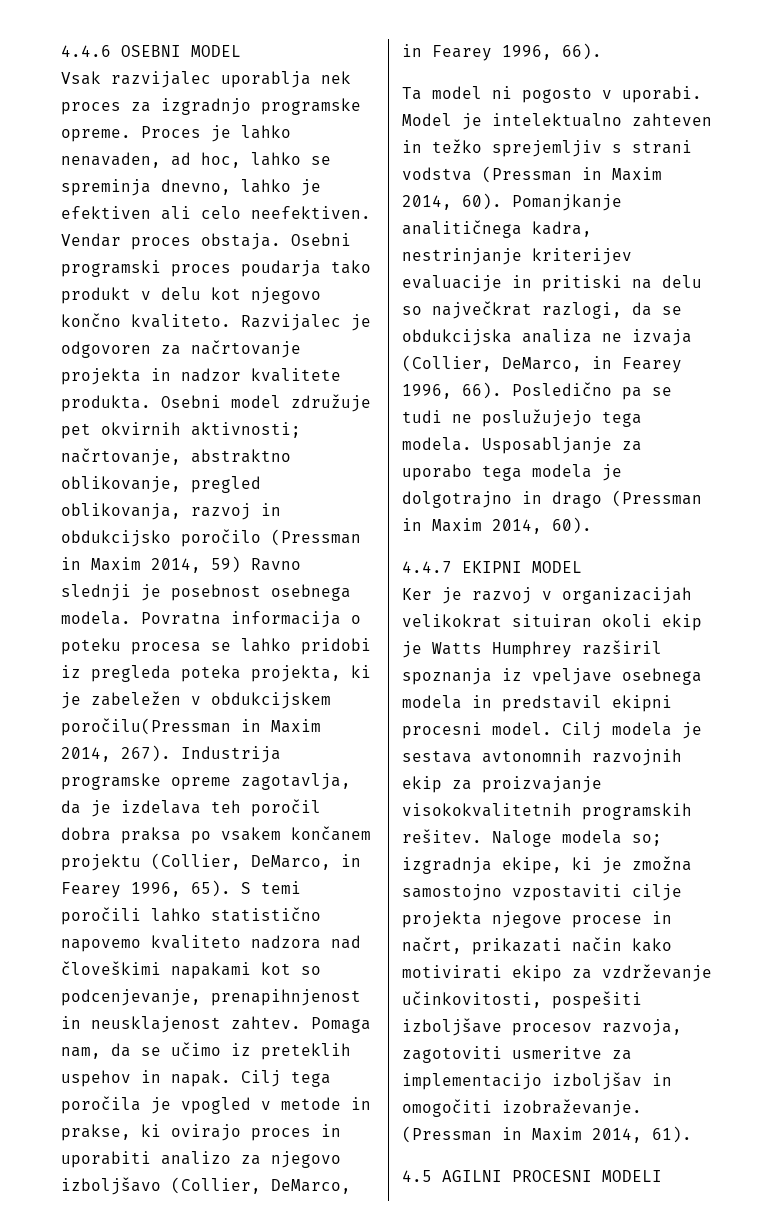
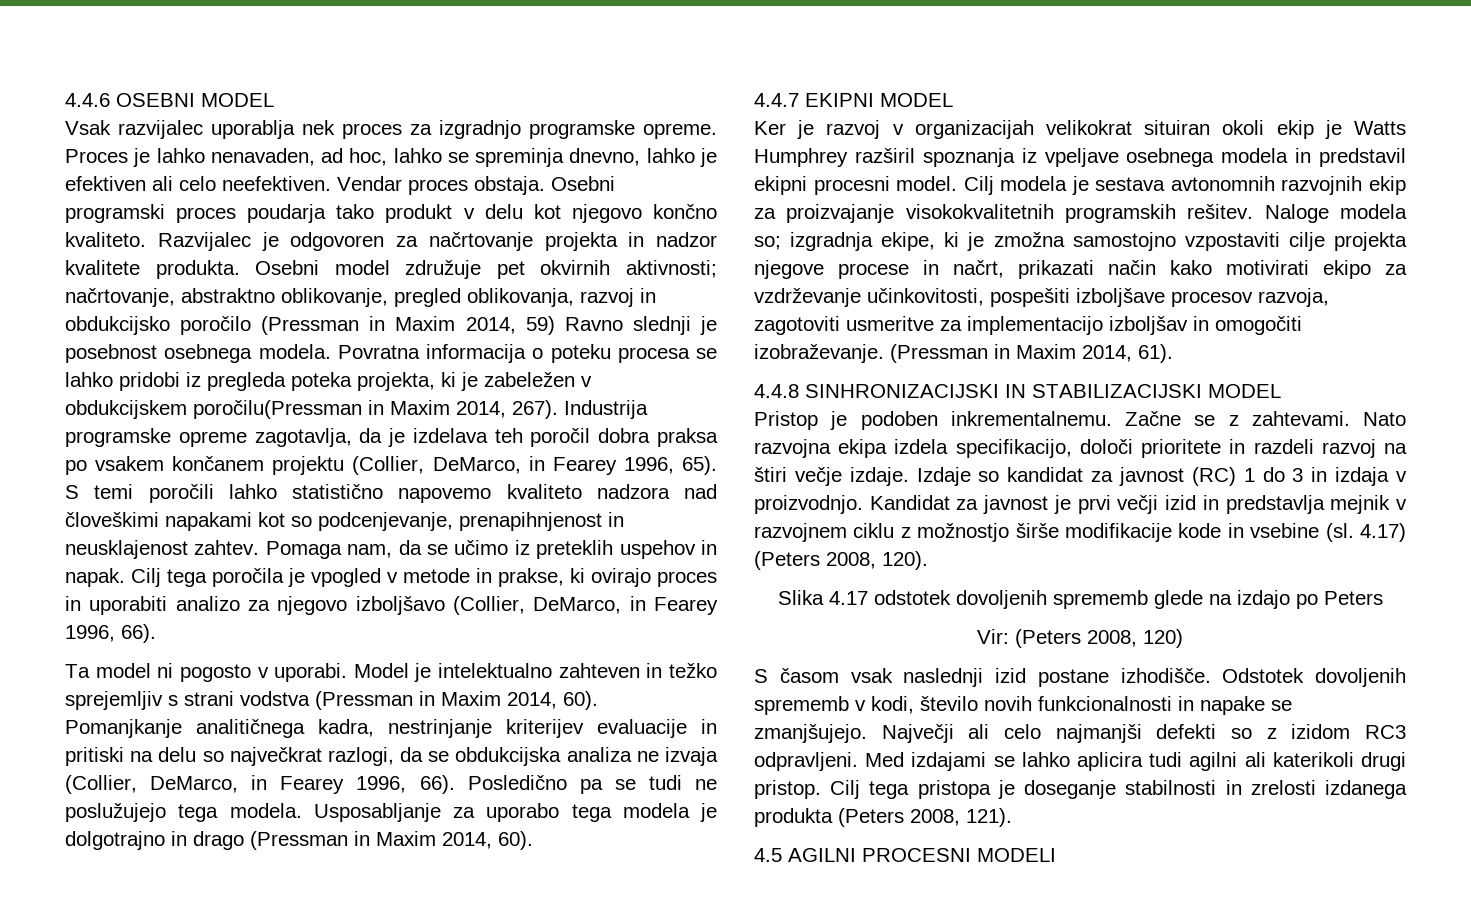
(692, 1134) none -> [754,384,1281,398] [754,411,1406,430] [754,439,1407,458] [754,467,1407,486] [754,495,1408,514] [754,523,1406,542] [754,551,928,570] [777,590,1383,609] [977,629,1183,648] [754,668,1406,687] [754,696,1292,715] [754,724,1406,743] [754,752,1406,771] [754,780,1407,799] [754,808,1012,827] // 4.4.8 SINHRONIZACIJSKI IN STABILIZACIJSKI MODEL // Pristop je podoben inkrementalnemu. Začne se z zahtevami. Nato razvojna ekipa izdela specifikacijo, določi prioritete in razdeli razvoj na štiri večje izdaje. Izdaje so kandidat za javnost (RC) 1 do 3 in izdaja v proizvodnjo. Kandidat za javnost je prvi večji izid in predstavlja mejnik v razvojnem ciklu z možnostjo širše modifikacije kode in vsebine (sl. 4.17) (Peters 2008, 120). // Slika 4.17 odstotek dovoljenih sprememb glede na izdajo po Peters // Vir: (Peters 2008, 120) // S časom vsak naslednji izid postane izhodišče. Odstotek dovoljenih sprememb v kodi, število novih funkcionalnosti in napake se zmanjšujejo. Največji ali celo najmanjši defekti so z izidom RC3 odpravljeni. Med izdajami se lahko aplicira tudi agilni ali katerikoli drugi pristop. Cilj tega pristopa je doseganje stabilnosti in zrelosti izdanega produkta (Peters 2008, 121).

